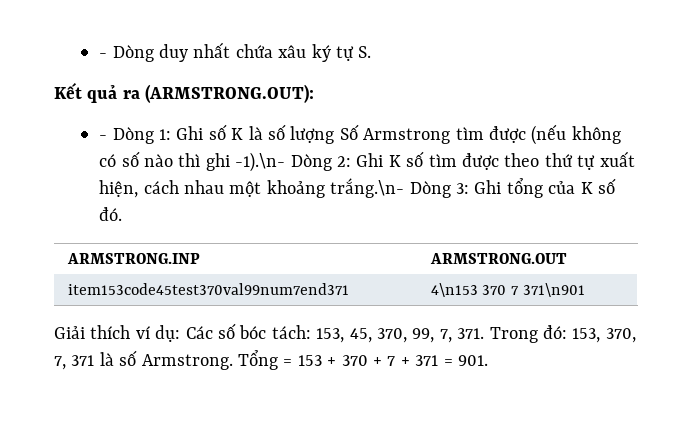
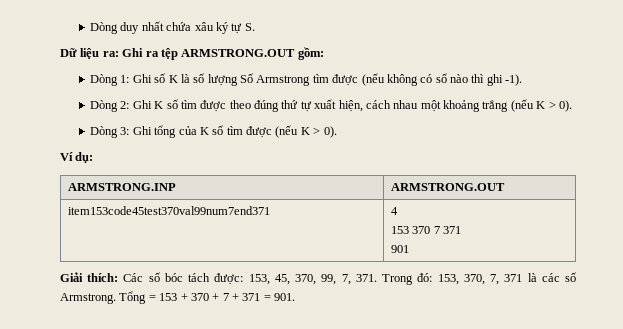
[99,53,108,58] - -> (90, 28) none
[54,83,315,103] [99,135,108,140] Kết quả ra (ARMSTRONG.OUT): // - -> [60,47,324,60] Dữ liệu ra: Ghi ra tệp ARMSTRONG.OUT gồm: //
[235,152,286,172] -1).\n- -> [505,74,523,86] -1). //
(540, 160) none -> [254,100,280,112] đúng
[330,178,405,198] trắng.\n- -> [482,99,572,112] trắng (nếu K > 0). //
[99,207,123,221] [66,253,200,264] [429,253,567,264] [67,283,349,295] [430,283,586,297] [54,325,181,342] đó. // ARMSTRONG.INP | ARMSTRONG.OUT // item153code45test370val99num7end371 | 4\n153 370 7 371\n901 // Giải thích ví dụ: -> [226,125,337,138] [60,152,94,163] [68,183,177,191] [391,183,506,191] [68,206,271,215] [391,207,399,215] [391,226,462,234] [391,245,410,253] [60,272,119,282] tìm được (nếu K > 0). // Ví dụ: // ARMSTRONG.INP | ARMSTRONG.OUT // item153code45test370val99num7end371 | 4 // 153 370 7 371 // 901 // Giải thích:
[271,325,311,339] tách: -> [188,273,244,285] tách được:
(114, 359) none -> [541,273,560,282] các

